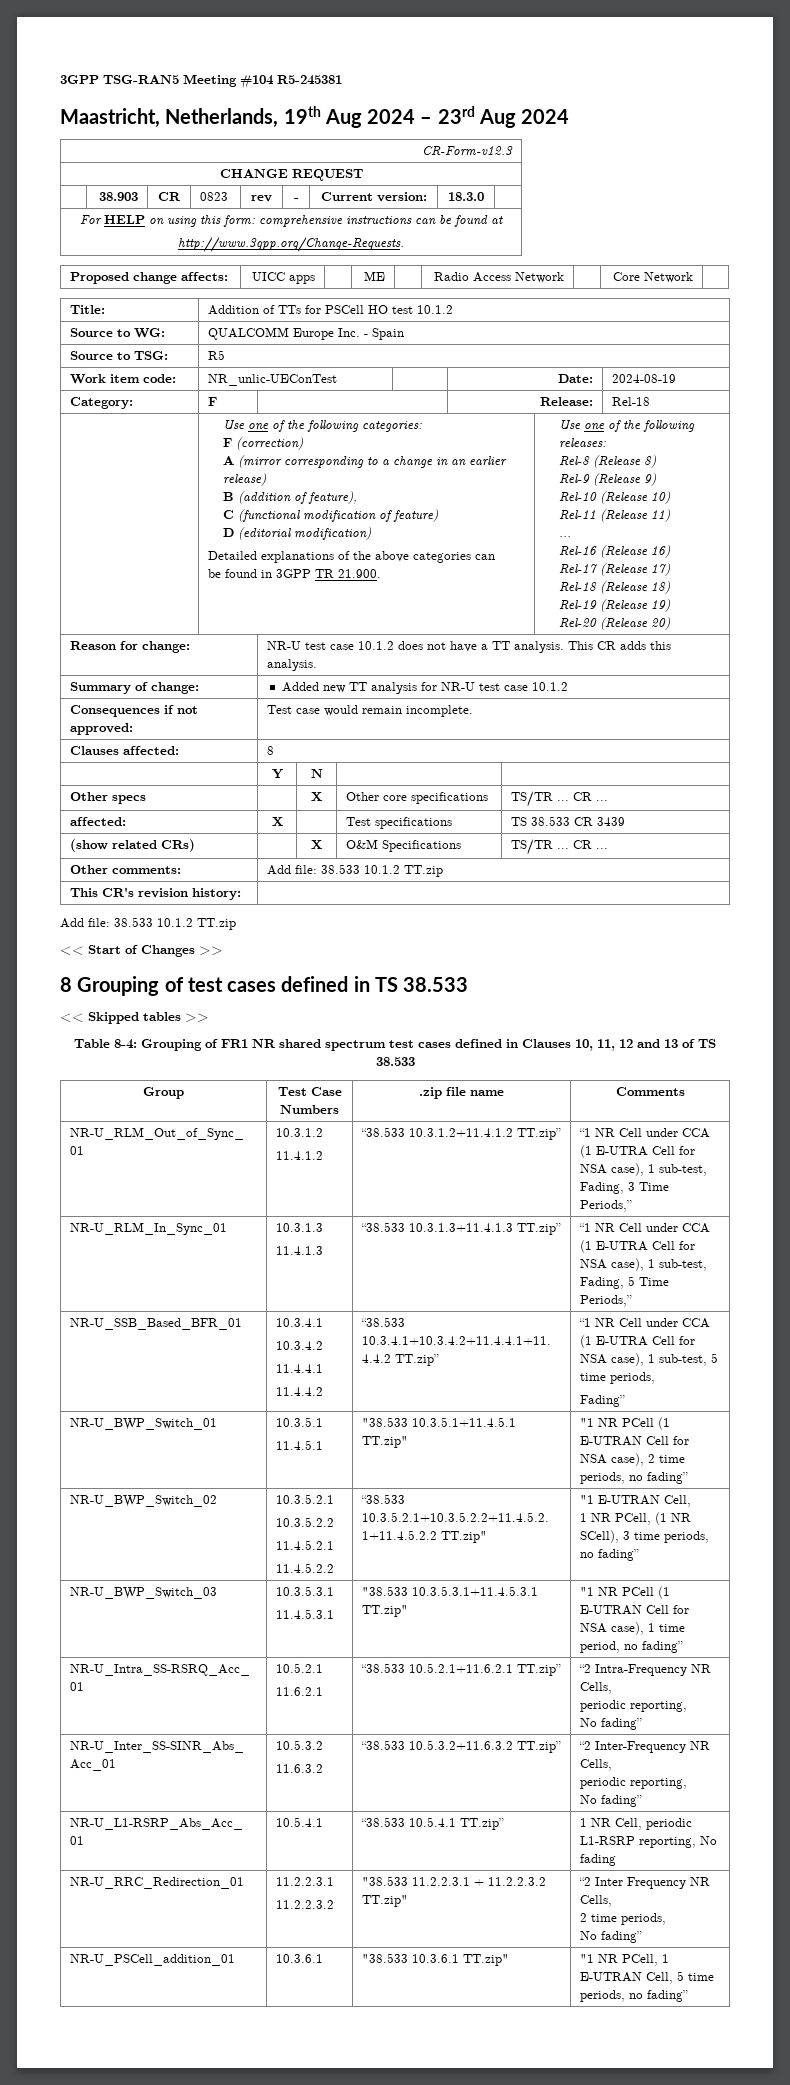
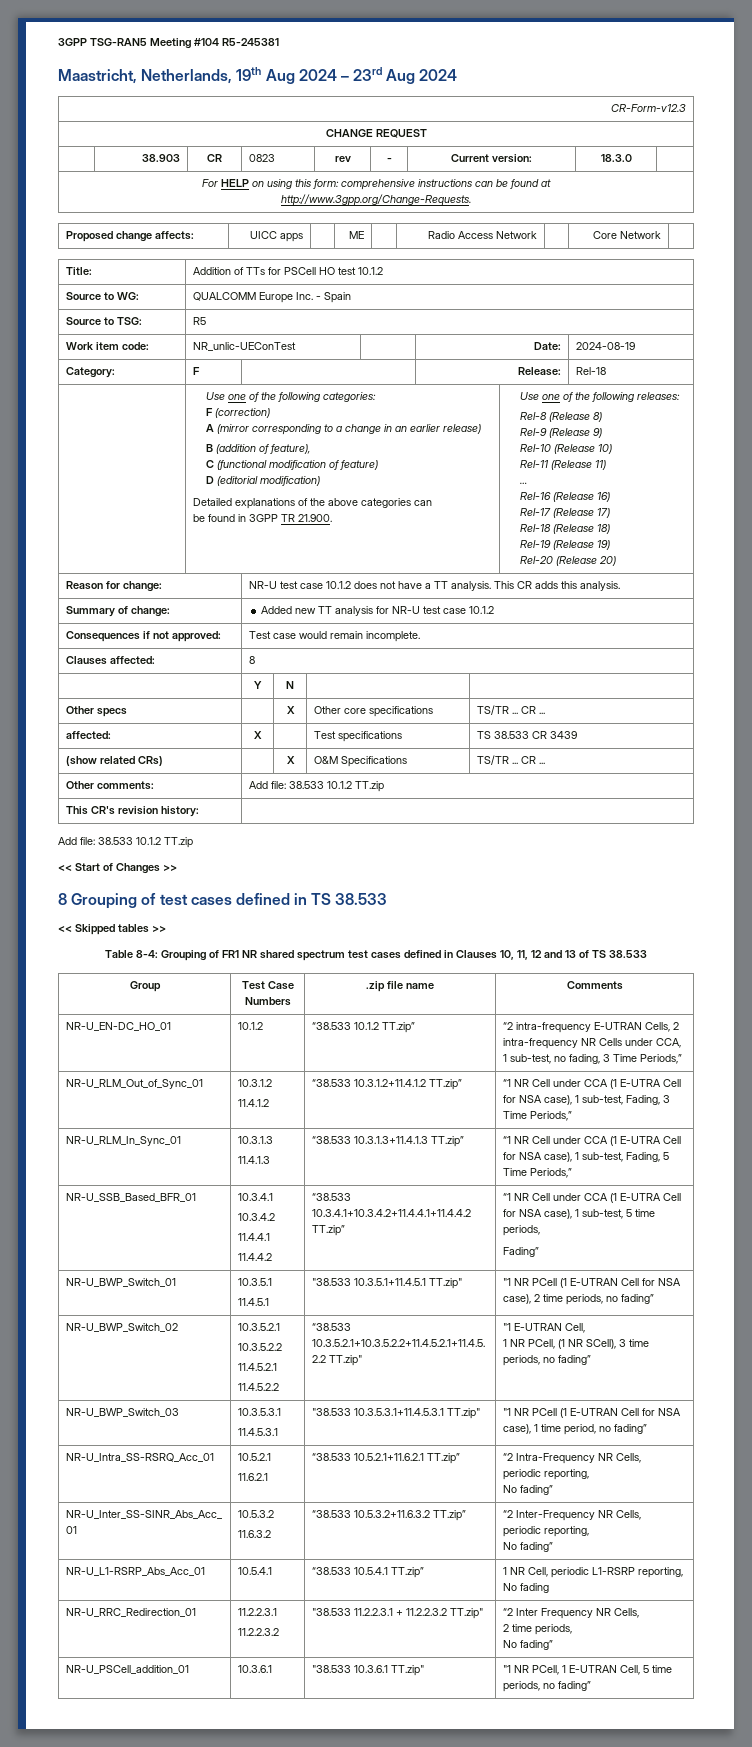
(685, 1091) none -> [65,1022,171,1031] [237,1022,263,1030] [311,1022,415,1033] [502,1022,679,1033] [502,1038,681,1049] [502,1054,682,1064] // NR-U_EN-DC_HO_01 | 10.1.2 | “38.533 10.1.2 TT.zip” | “2 intra-frequency E-UTRAN Cells, 2 intra-frequency NR Cells under CCA, 1 sub-test, no fading, 3 Time Periods,”

